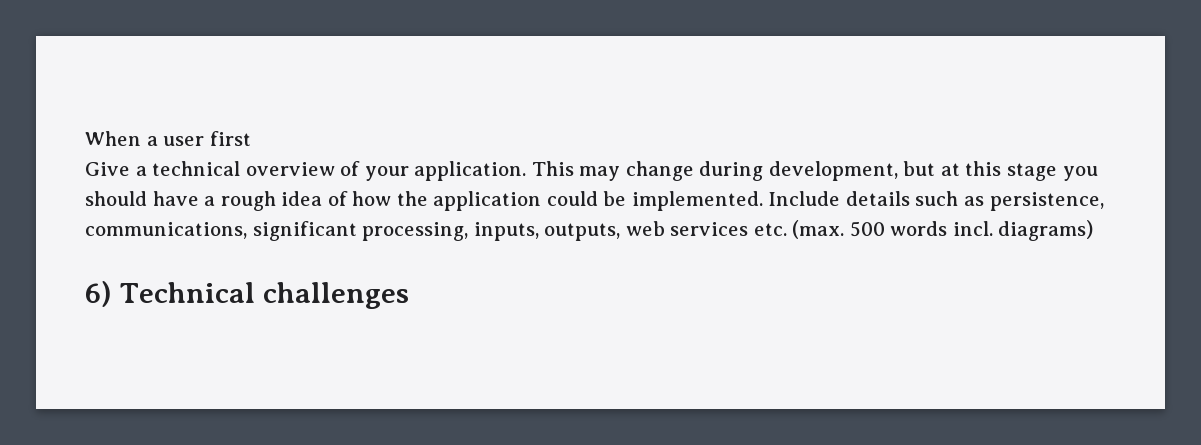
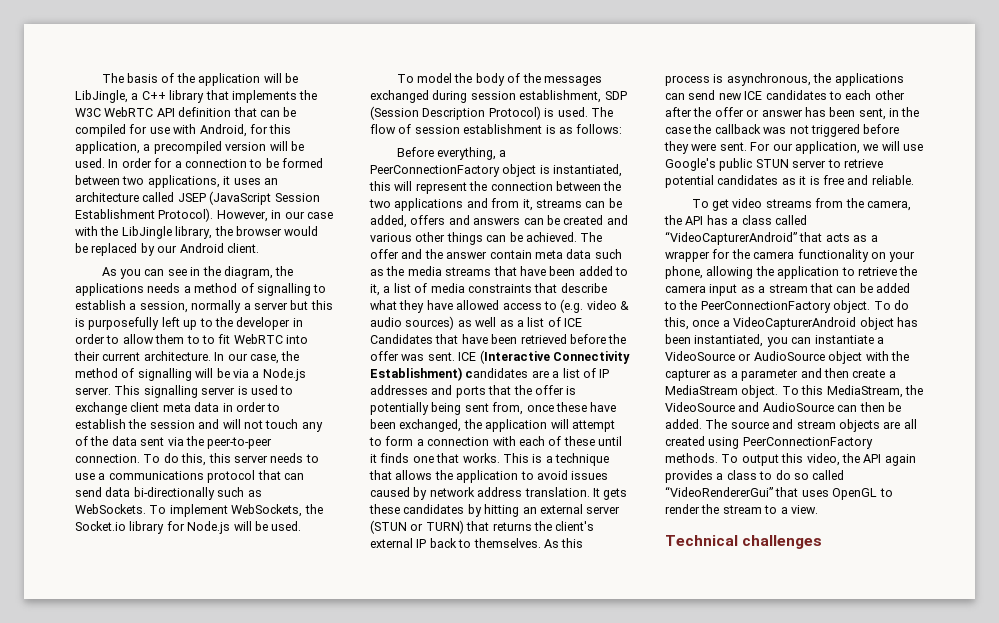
[85,131,251,146] [85,161,1098,181] [85,191,1104,211] [85,220,1094,241] [85,281,112,307] When a user first // Give a technical overview of your application. This may change during development, but at this stage you should have a rough idea of how the application could be implemented. Include details such as persistence, communications, significant processing, inputs, outputs, web services etc. (max. 500 words incl. diagrams) // 6) -> [101,73,298,86] [75,90,318,103] [75,107,297,117] [75,124,292,137] [75,141,304,154] [75,158,323,168] [75,175,278,188] [75,191,320,205] [75,208,333,222] [75,226,319,239] [75,243,259,256] [101,266,294,279] [75,283,327,296] [75,300,333,313] [75,317,303,330] [75,334,308,344] [74,351,300,364] [75,368,306,381] [75,385,294,398] [75,402,281,415] [75,419,323,432] [75,436,273,449] [75,453,319,466] [75,470,304,483] [75,487,262,500] [75,504,323,517] [75,521,302,534] [396,73,602,86] [370,90,627,103] [370,106,613,120] [370,124,623,134] [396,147,507,160] [370,164,623,177] [369,181,622,194] [369,198,622,211] [370,215,628,228] [370,232,603,245] [370,249,622,259] [370,266,628,276] [370,283,607,296] [370,299,629,313] [370,316,582,330] [370,334,627,344] [370,350,630,364] [370,367,610,381] [370,385,577,398] [370,402,617,415] [370,419,615,432] [369,436,622,446] [370,453,609,466] [369,470,609,483] [370,487,628,500] [369,504,621,517] [370,520,595,534] [370,538,584,548] [665,73,904,86] [665,90,905,100] [665,107,920,120] [665,124,900,137] [664,141,923,154] [665,158,883,171] [665,175,914,188] [691,198,911,211] [664,215,807,225] [665,231,878,245] [665,249,916,262] [665,266,918,279] [665,283,910,296] [664,300,909,313] [664,317,918,330] [665,334,884,347] [665,351,909,364] [665,368,896,381] [665,385,923,398] [665,402,901,412] [665,419,917,432] [665,436,873,449] [665,453,916,466] [665,470,845,483] [665,486,893,500] [665,504,818,514] The basis of the application will be LibJingle, a C++ library that implements the W3C WebRTC API definition that can be compiled for use with Android, for this application, a precompiled version will be used. In order for a connection to be formed between two applications, it uses an architecture called JSEP (JavaScript Session Establishment Protocol). However, in our case with the LibJingle library, the browser would be replaced by our Android client. // As you can see in the diagram, the applications needs a method of signalling to establish a session, normally a server but this is purposefully left up to the developer in order to allow them to to fit WebRTC into their current architecture. In our case, the method of signalling will be via a Node.js server. This signalling server is used to exchange client meta data in order to establish the session and will not touch any of the data sent via the peer-to-peer connection. To do this, this server needs to use a communications protocol that can send data bi-directionally such as WebSockets. To implement WebSockets, the Socket.io library for Node.js will be used. // To model the body of the messages exchanged during session establishment, SDP (Session Description Protocol) is used. The flow of session establishment is as follows: // Before everything, a PeerConnectionFactory object is instantiated, this will represent the connection between the two applications and from it, streams can be added, offers and answers can be created and various other things can be achieved. The offer and the answer contain meta data such as the media streams that have been added to it, a list of media constraints that describe what they have allowed access to (e.g. video & audio sources) as well as a list of ICE Candidates that have been retrieved before the offer was sent. ICE (Interactive Connectivity Establishment) candidates are a list of IP addresses and ports that the offer is potentially being sent from, once these have been exchanged, the application will attempt to form a connection with each of these until it finds one that works. This is a technique that allows the application to avoid issues caused by network address translation. It gets these candidates by hitting an external server (STUN or TURN) that returns the client's external IP back to themselves. As this process is asynchronous, the applications can send new ICE candidates to each other after the offer or answer has been sent, in the case the callback was not triggered before they were sent. For our application, we will use Google's public STUN server to retrieve potential candidates as it is free and reliable. // To get video streams from the camera, the API has a class called “VideoCapturerAndroid” that acts as a wrapper for the camera functionality on your phone, allowing the application to retrieve the camera input as a stream that can be added to the PeerConnectionFactory object. To do this, once a VideoCapturerAndroid object has been instantiated, you can instantiate a VideoSource or AudioSource object with the capturer as a parameter and then create a MediaStream object. To this MediaStream, the VideoSource and AudioSource can then be added. The source and stream objects are all created using PeerConnectionFactory methods. To output this video, the API again provides a class to do so called “VideoRendererGui” that uses OpenGL to render the stream to a view. //

